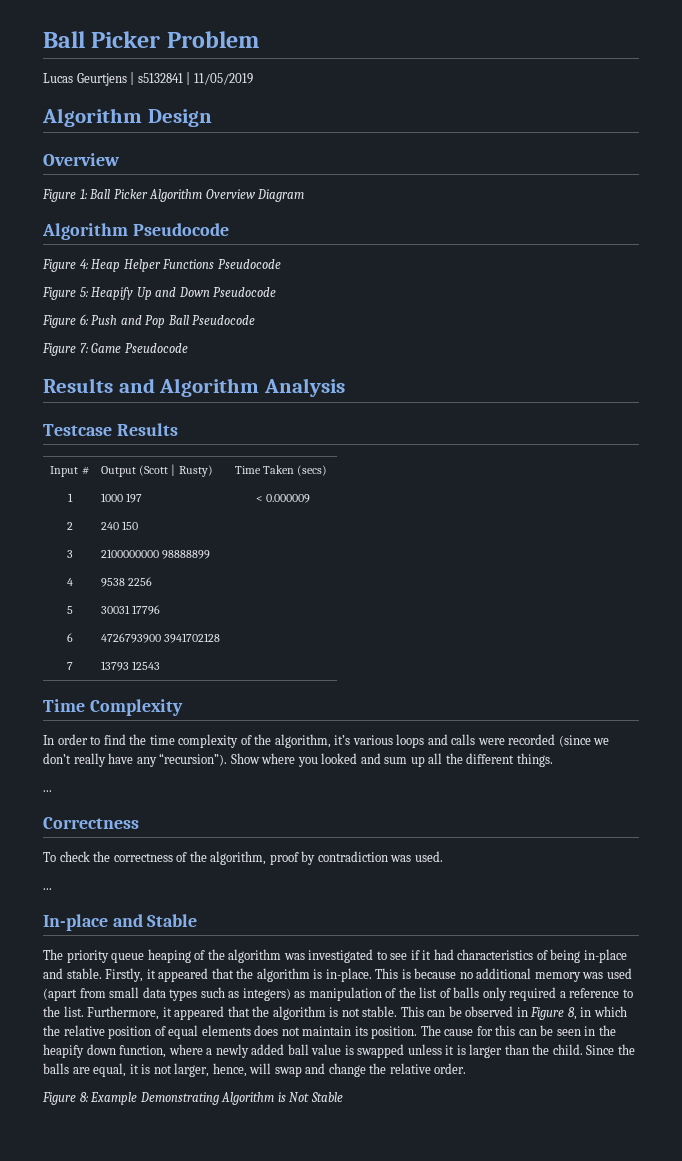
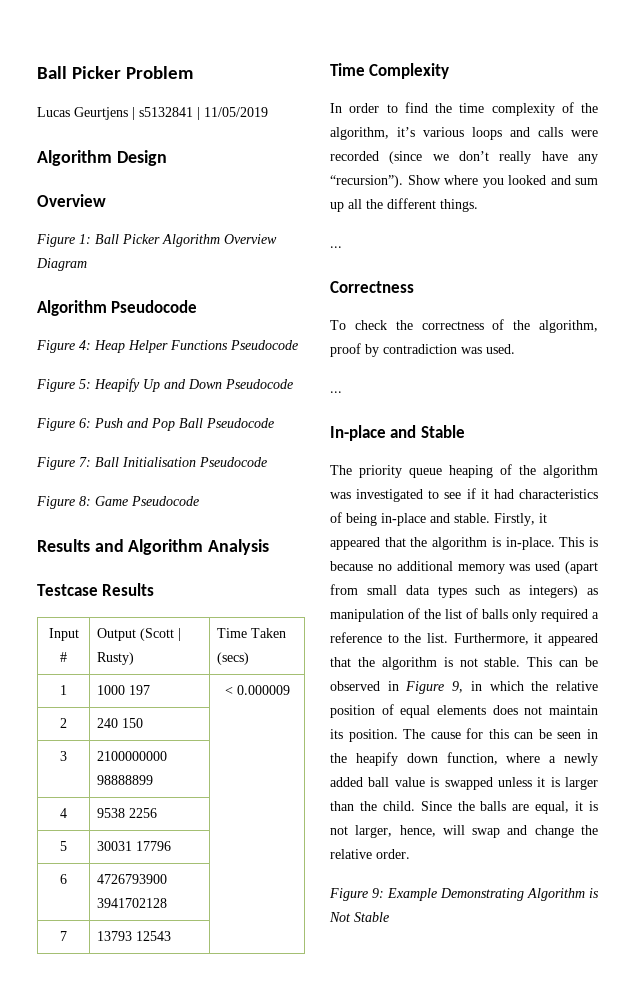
(89, 348) none -> [95,457,267,467] [36,496,91,509] Ball Initialisation Pseudocode // Figure 8:
[567,1007,577,1020] 8, -> [452,681,464,693] 9,
[79,1092,89,1102] 8: -> [372,888,384,898] 9:

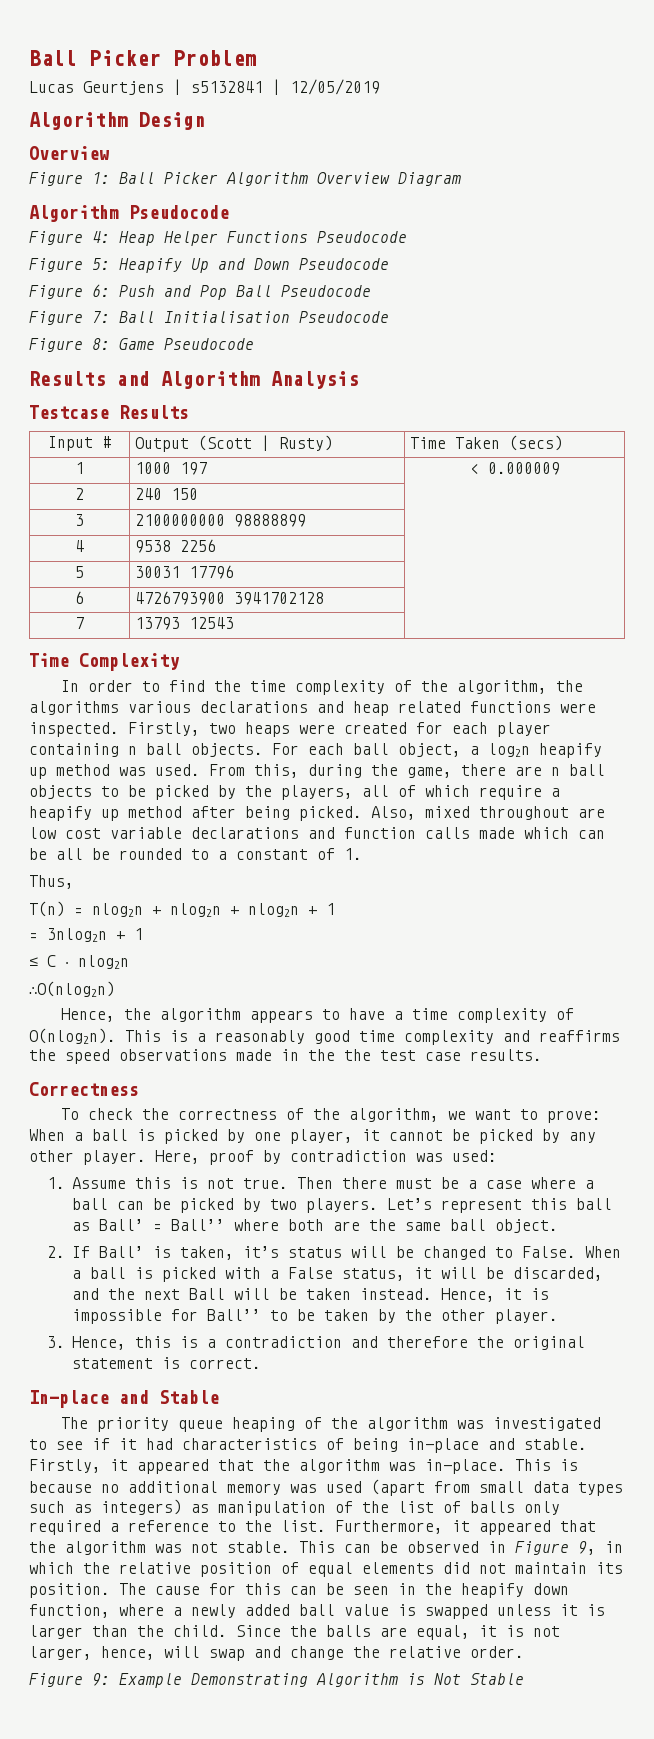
[204,107,268,117] 11/05/2019 -> [290,79,380,95] 12/05/2019
[397,127,598,140] [330,151,598,164] [330,175,598,188] [330,198,478,212] [330,246,342,248] it’s various loops and calls were recorded (since we don’t really have any “recursion”). Show where you looked and sum up all the different things. // ... -> [556,680,584,692] [29,701,596,716] [29,722,551,737] [29,743,602,758] [29,764,605,779] [29,785,560,800] [29,806,605,821] [29,827,605,839] [29,848,362,860] [29,875,74,889] [29,901,335,917] [29,928,143,942] [29,955,129,969] [29,981,115,997] [61,1008,575,1023] [29,1028,620,1045] [29,1049,542,1064] the algorithms various declarations and heap related functions were inspected. Firstly, two heaps were created for each player containing n ball objects. For each ball object, a log2n heapify up method was used. From this, during the game, there are n ball objects to be picked by the players, all of which require a heapify up method after being picked. Also, mixed throughout are low cost variable declarations and function calls made which can be all be rounded to a constant of 1. // Thus, // T(n) = nlog2n + nlog2n + nlog2n + 1 // = 3nlog2n + 1 // ≤ C ⋅ nlog2n // ∴O(nlog2n) // Hence, the algorithm appears to have a time complexity of O(nlog2n). This is a reasonably good time complexity and reaffirms the speed observations made in the the test case results.
[330,343,515,357] [330,391,342,393] proof by contradiction was used. // ... -> [448,1109,602,1123] [29,1129,596,1144] [29,1150,497,1165] [47,1177,594,1189] [71,1198,612,1213] [71,1219,558,1233] [47,1246,621,1260] [71,1267,603,1282] [71,1288,549,1302] [71,1309,558,1324] [47,1336,585,1350] [71,1357,261,1369] we want to prove: When a ball is picked by one player, it cannot be picked by any other player. Here, proof by contradiction was used: // 1. Assume this is not true. Then there must be a case where a ball can be picked by two players. Let’s represent this ball as Ball’ = Ball’’ where both are the same ball object. // 2. If Ball’ is taken, it’s status will be changed to False. When a ball is picked with a False status, it will be discarded, and the next Ball will be taken instead. Hence, it is impossible for Ball’’ to be taken by the other player. // 3. Hence, this is a contradiction and therefore the original statement is correct.
[491,537,501,547] is -> [389,1462,416,1471] was
[443,657,453,667] is -> [155,1544,182,1553] was
[492,705,518,715] does -> [443,1562,470,1574] did

